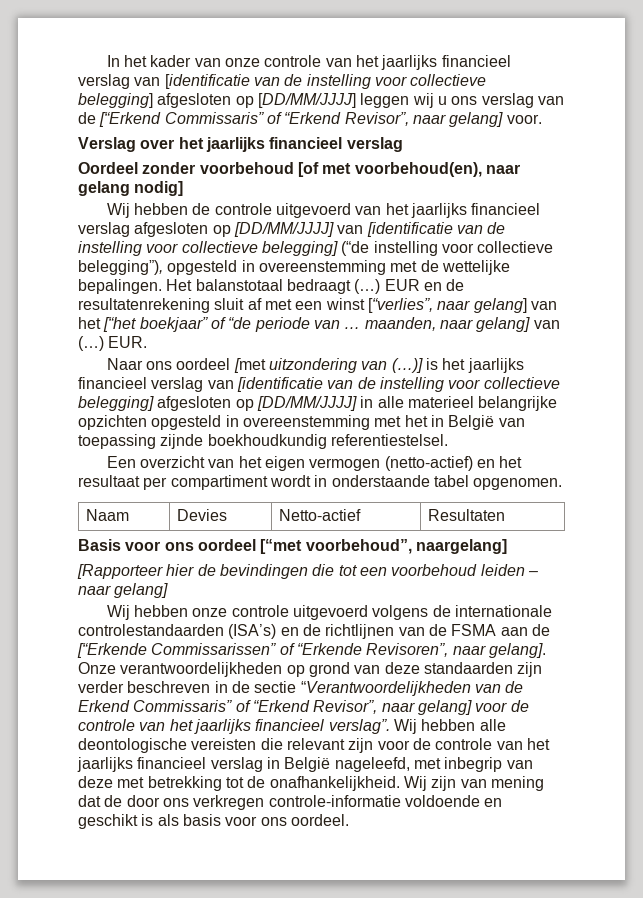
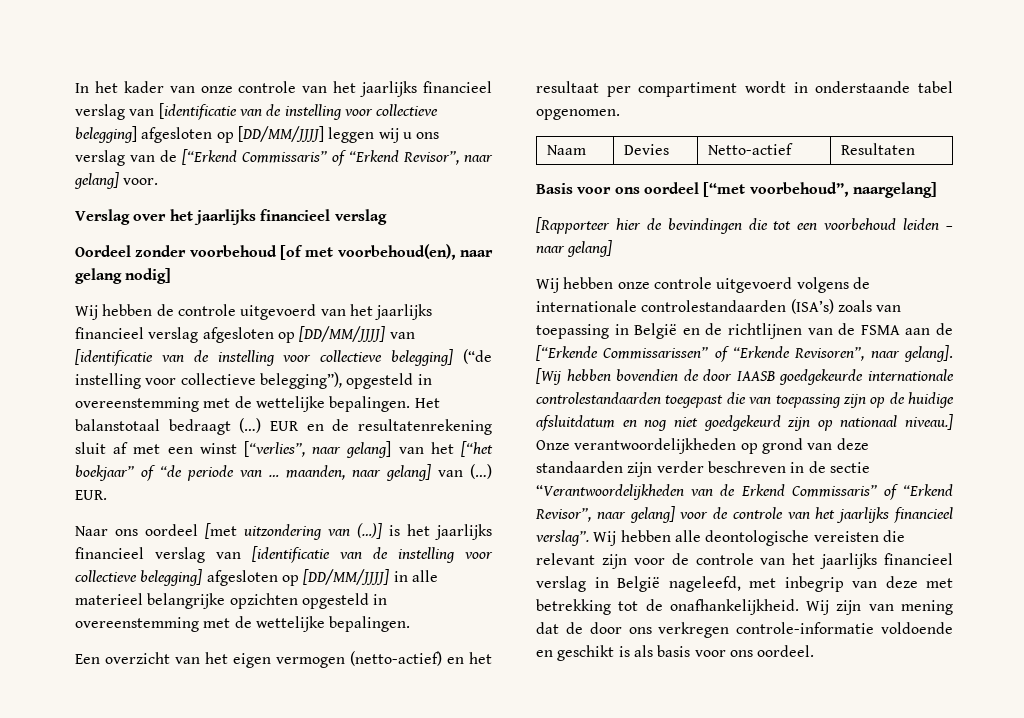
[404,415,525,430] [78,434,448,449] het in België van toepassing zijnde boekhoudkundig referentiestelsel. -> [234,616,411,632] de wettelijke bepalingen.
(277, 631) none -> [837,300,902,312] [536,323,678,339] zoals van toepassing in België
(546, 650) none -> [536,368,954,385] [536,392,954,408] [536,414,953,431] [Wij hebben bovendien de door IAASB goedgekeurde internationale controlestandaarden toegepast die van toepassing zijn op de huidige afsluitdatum en nog niet goedgekeurd zijn op nationaal niveau.]

